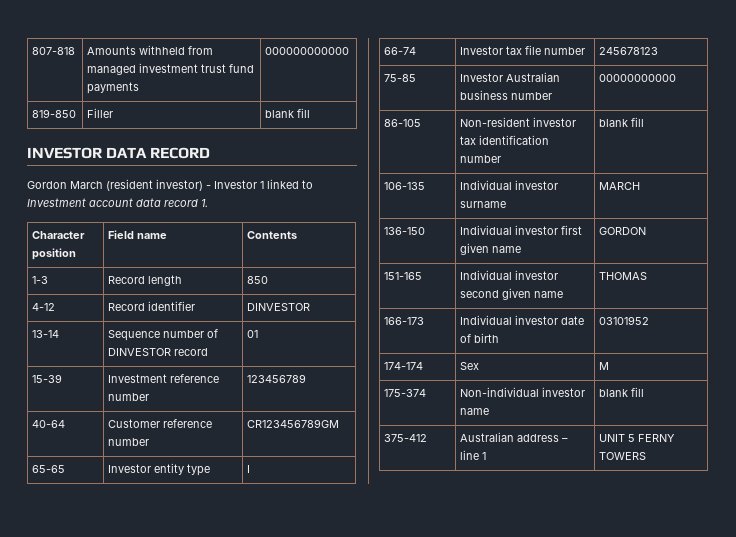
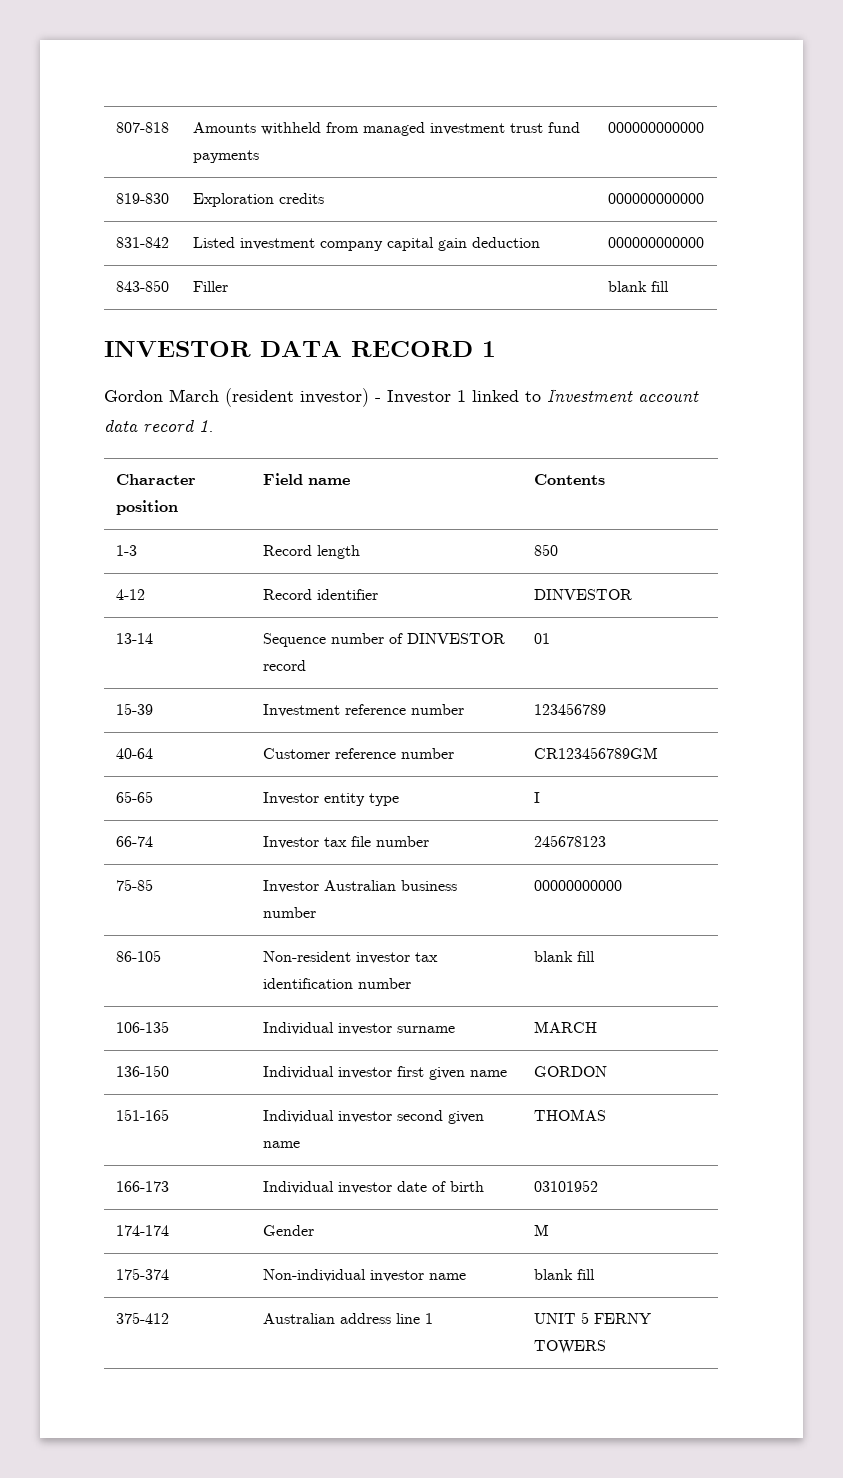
[32,109,77,118] 819-850 -> [115,193,169,204] [192,193,324,207] [607,193,704,204] [115,237,169,248] [192,237,540,251] [607,237,704,248] [115,280,169,292] 819-830 | Exploration credits | 000000000000 // 831-842 | Listed investment company capital gain deduction | 000000000000 // 843-850
(211, 153) none -> [482,341,496,357] 1
[460,362,480,370] Sex -> [262,1225,314,1236] Gender
[562,438,569,442] – -> (391, 1318) none

